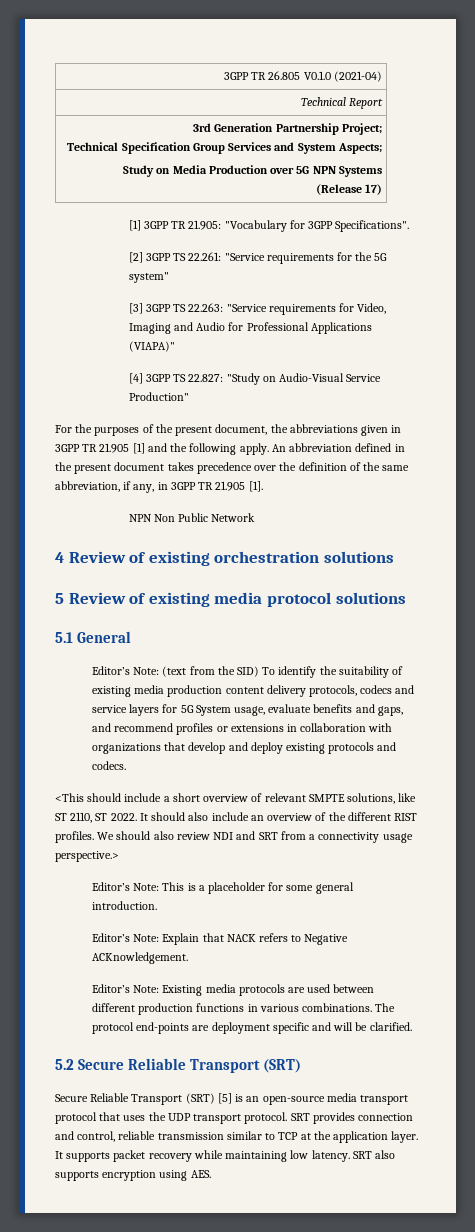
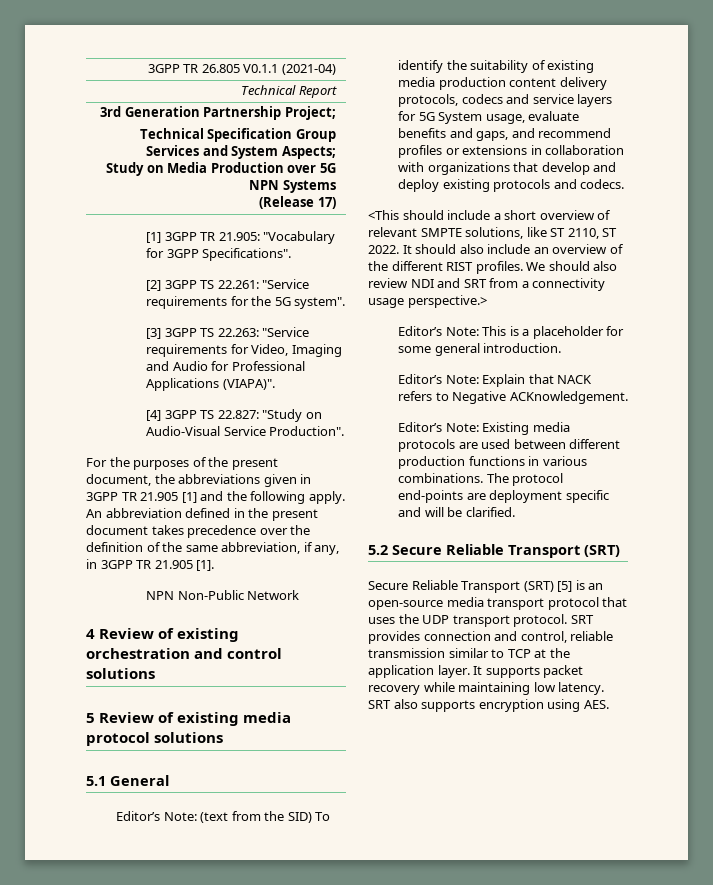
[303,71,331,80] V0.1.0 -> [243,64,279,73] V0.1.1
[128,272,169,283] system" -> [294,297,346,309] system".
[128,341,175,352] (VIAPA)" -> [222,379,275,390] (VIAPA)".
[128,392,189,401] Production" -> [269,426,345,436] Production".
[153,513,209,522] Non Public -> [177,590,244,600] Non-Public
(320, 557) none -> [194,648,283,659] and control

